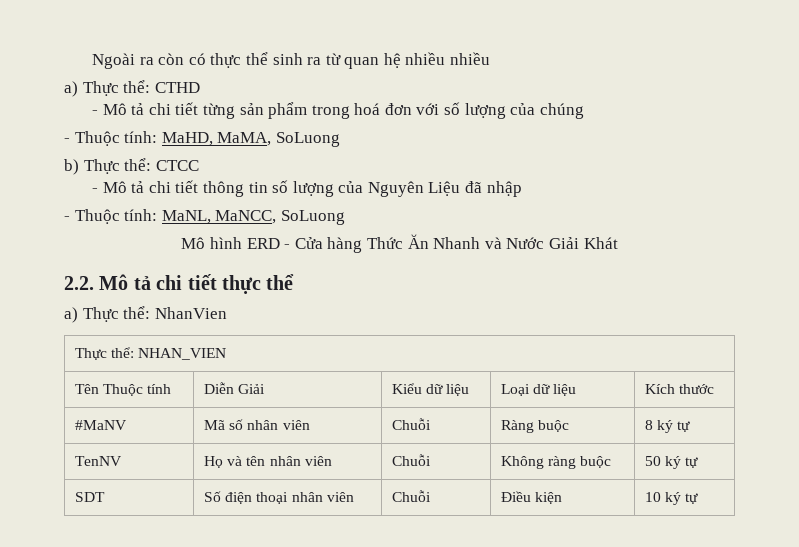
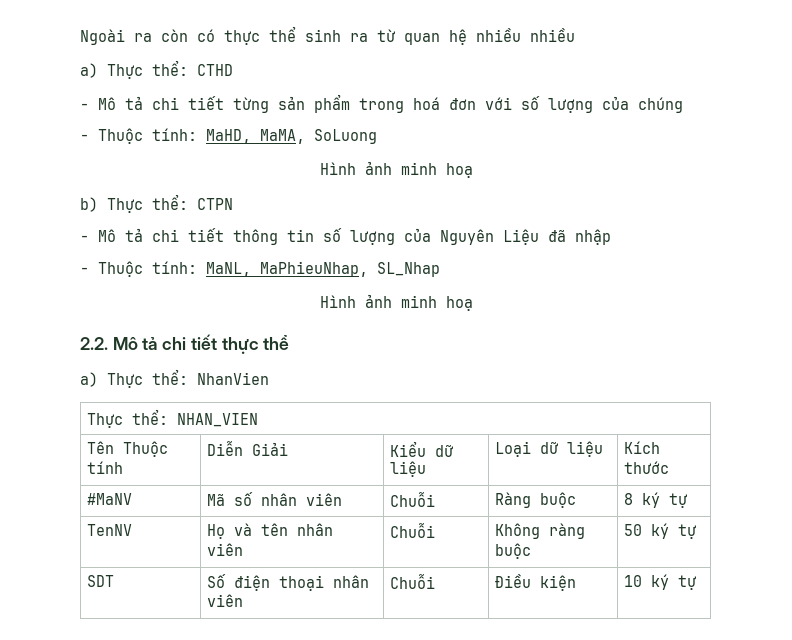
(340, 139) none -> [319,161,473,178] // Hình ảnh minh hoạ
[155,160,199,171] CTCC -> [197,198,233,210] CTPN
[215,210,345,225] [181,234,618,253] MaNCC, SoLuong // Mô hình ERD - Cửa hàng Thức Ăn Nhanh và Nước Giải Khát -> [260,261,440,277] [319,294,473,311] MaPhieuNhap, SL_Nhap // Hình ảnh minh hoạ

